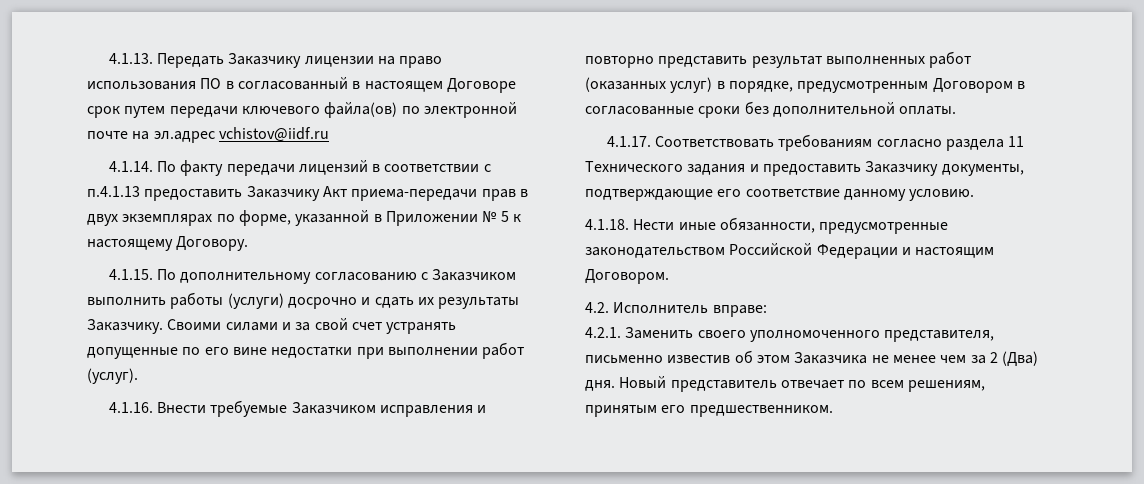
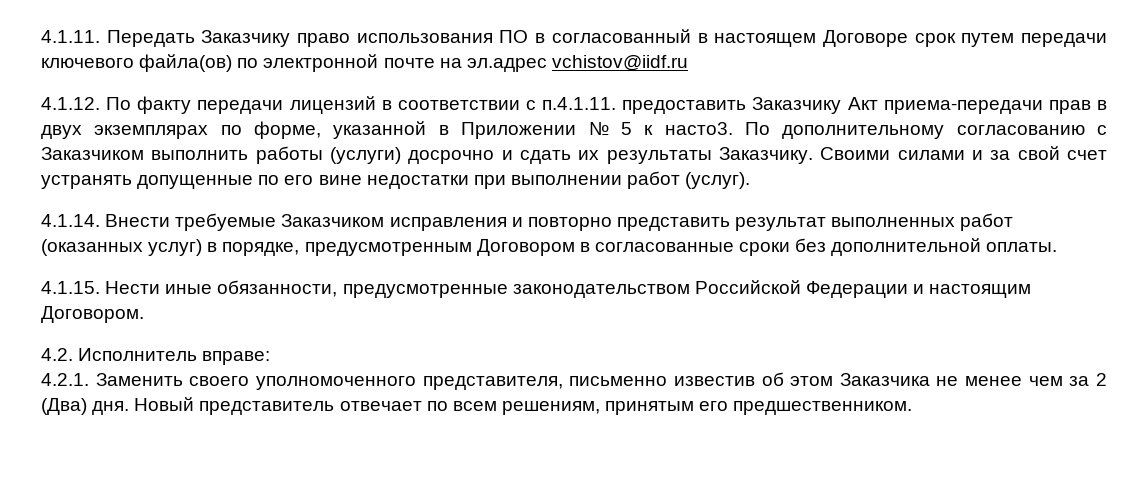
[108,53,153,64] 4.1.13. -> [41,30,100,43] 4.1.11.
[304,56,395,67] лицензии на -> (291, 38) none
[108,161,153,172] 4.1.14. -> [41,97,100,110] 4.1.12.
[87,186,140,197] п.4.1.13 -> [542,97,617,110] п.4.1.11.
[87,236,249,251] [108,269,153,280] настоящему Договору. // 4.1.15. -> [664,122,733,135] насто3.
[108,402,153,413] 4.1.16. -> [41,214,100,227] 4.1.14.
[606,134,1025,151] [585,161,1024,176] [585,189,975,201] [585,219,629,230] 4.1.17. Соответствовать требованиям согласно раздела 11 Технического задания и предоставить Заказчику документы, подтверждающие его соответствие данному условию. // 4.1.18. -> [41,281,100,294] 4.1.15.

